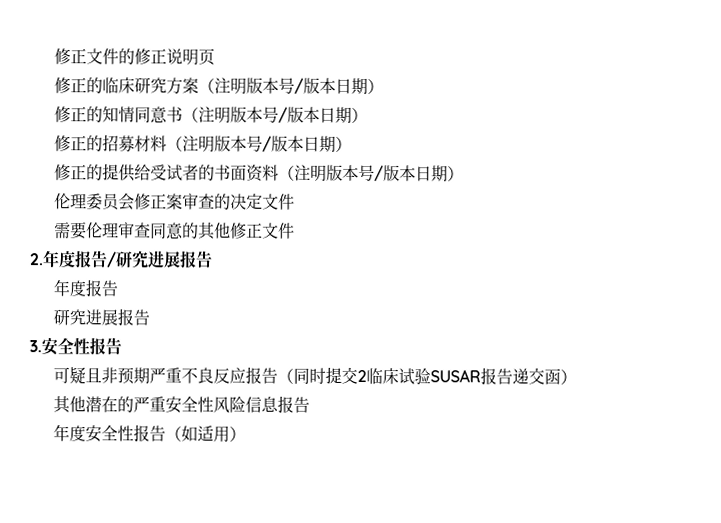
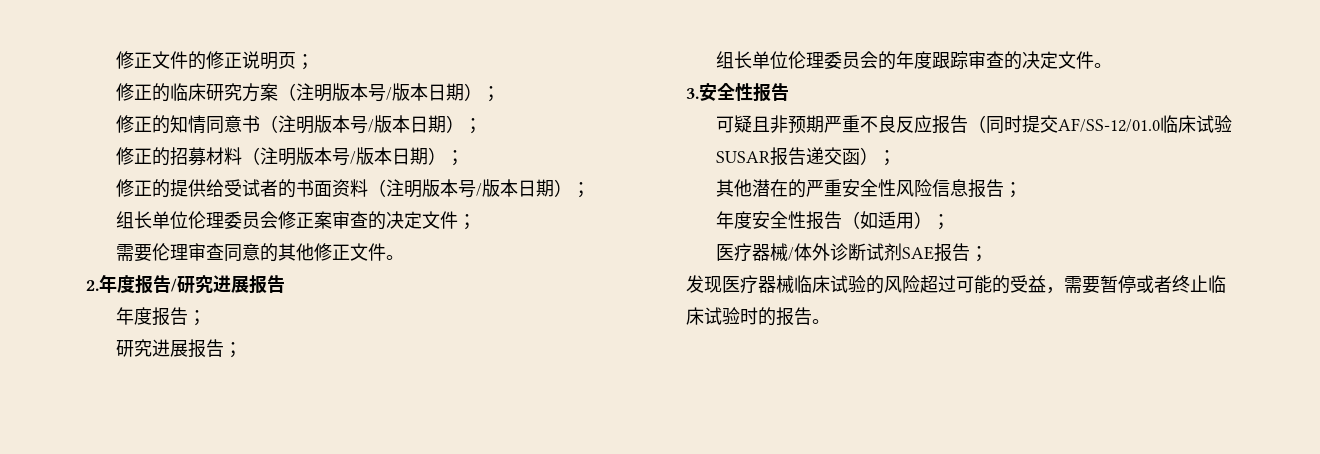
(216, 57) none -> [296,54,315,70] ；
(385, 87) none -> [482,86,501,102] ；
(369, 115) none -> [464,118,483,134] ；
(353, 144) none -> [446,150,465,166] ；
(465, 174) // -> [572,182,591,198] [116,211,189,229] ； // 组长单位
(296, 201) none -> [458,214,477,230] ；
(296, 230) none -> [386,255,405,260] 。
[53,308,151,326] // 研究进展报告 -> [188,310,207,326] [116,339,243,358] [716,51,1113,70] ； // 研究进展报告； // 组长单位伦理委员会的年度跟踪审查的决定文件。
[357,369,368,383] 2 -> [1058,118,1161,132] AF/SS-12/01.0
(578, 377) none -> [878,150,897,166] ；
(311, 404) none -> [1004,182,1023,198] ；
(247, 434) none -> [932,214,951,230] [716,243,989,262] [686,275,1226,294] [686,307,830,326] ； // 医疗器械/体外诊断试剂SAE报告； // 发现医疗器械临床试验的风险超过可能的受益，需要暂停或者终止临床试验时的报告。

